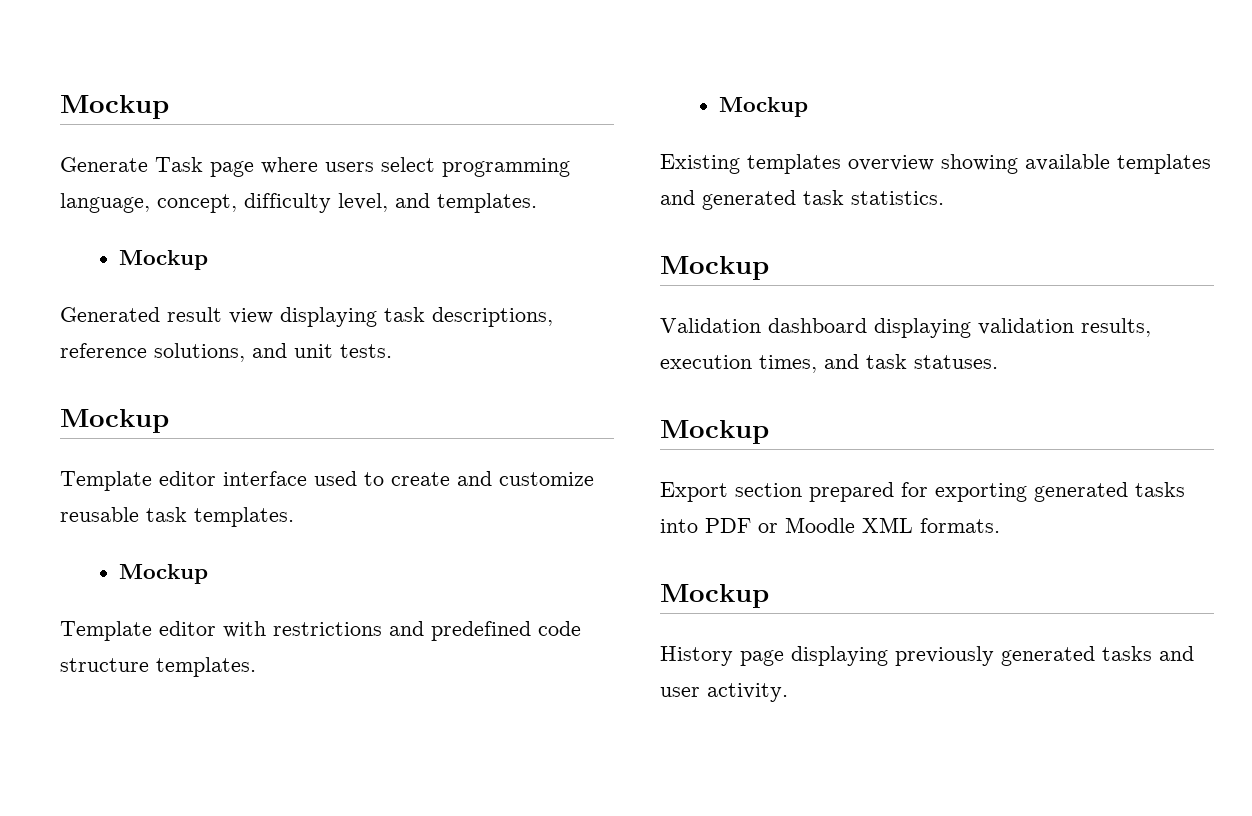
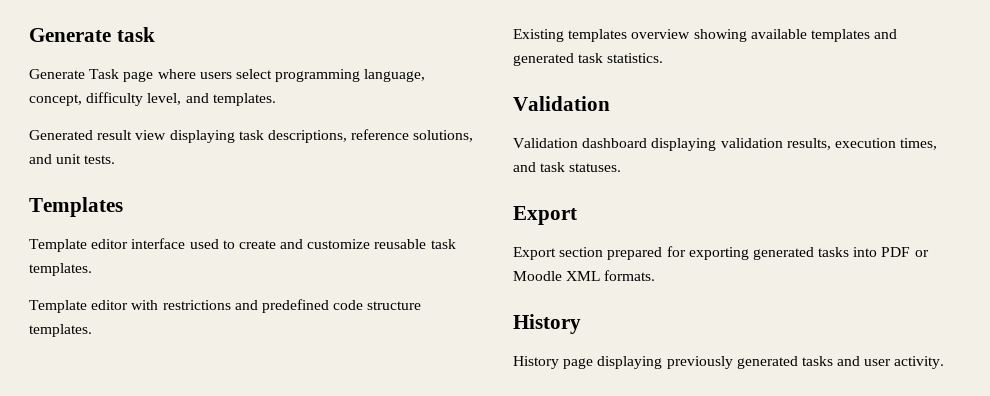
[60,95,169,119] Mockup -> [29,27,155,42] Generate task
[119,250,209,270] // Mockup -> (276, 99) none
[60,409,169,433] Mockup -> [29,197,123,217] Templates
[119,564,209,584] // Mockup -> (92, 269) none
[719,97,809,117] // Mockup -> (92, 330) none
[660,256,769,280] Mockup -> [513,96,610,111] Validation
[660,420,769,444] Mockup -> [513,206,577,225] Export
[660,584,769,608] Mockup -> [513,314,581,334] History

